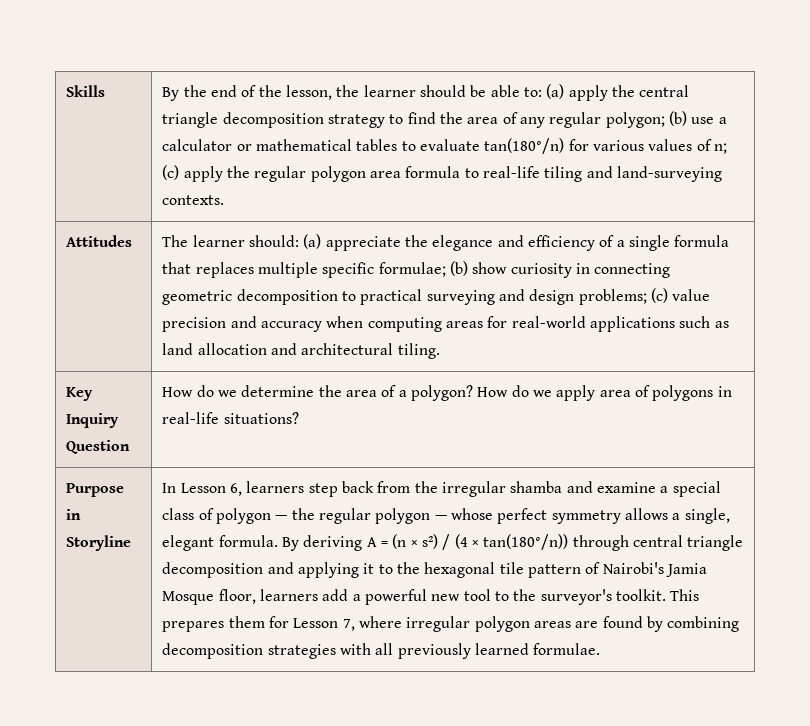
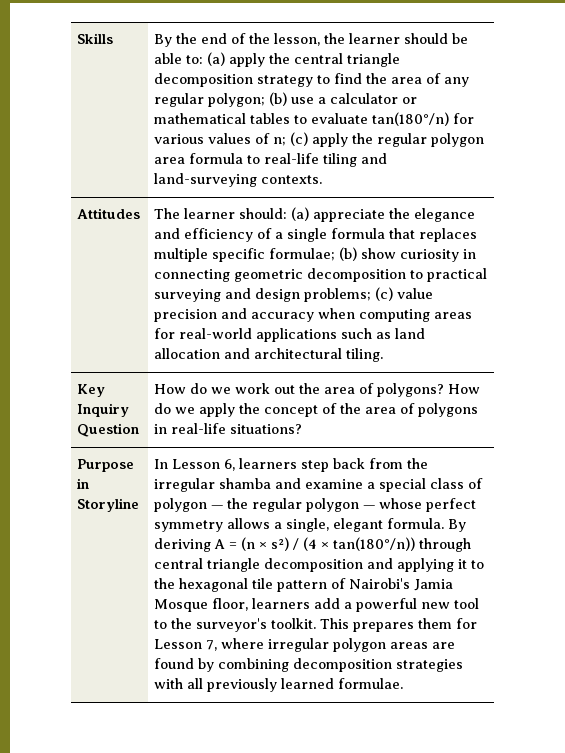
[241,385,473,401] determine the area of a polygon? -> [234,383,444,397] work out the area of polygons?
(596, 393) none -> [238,403,361,417] the concept of the

